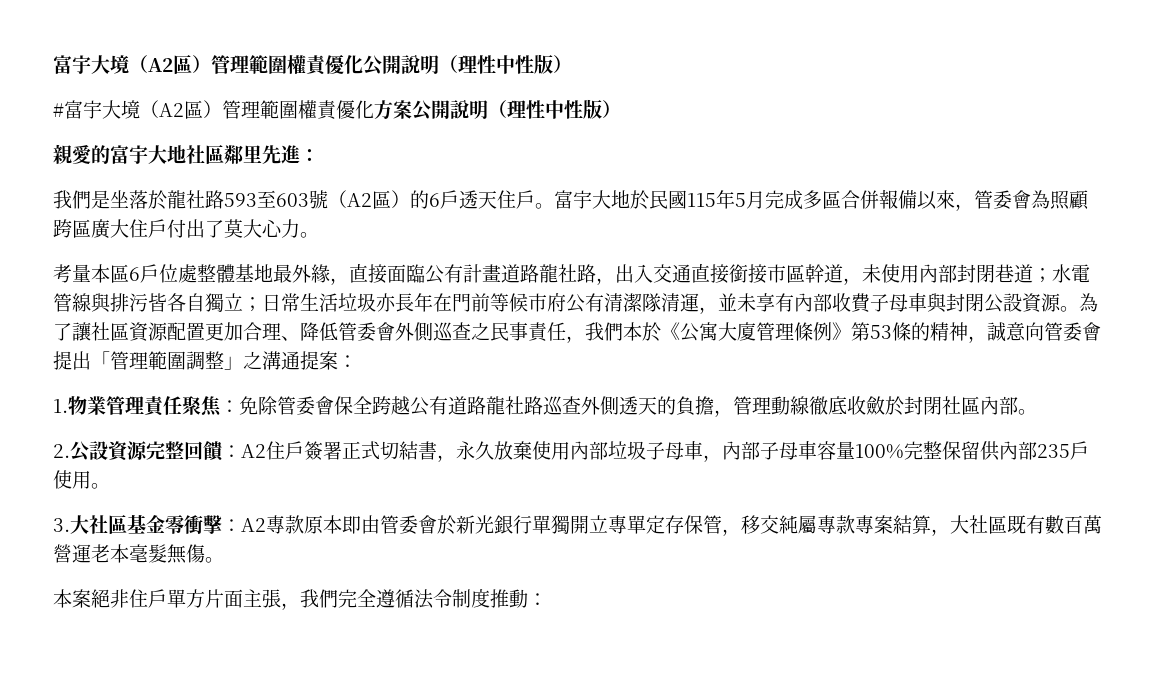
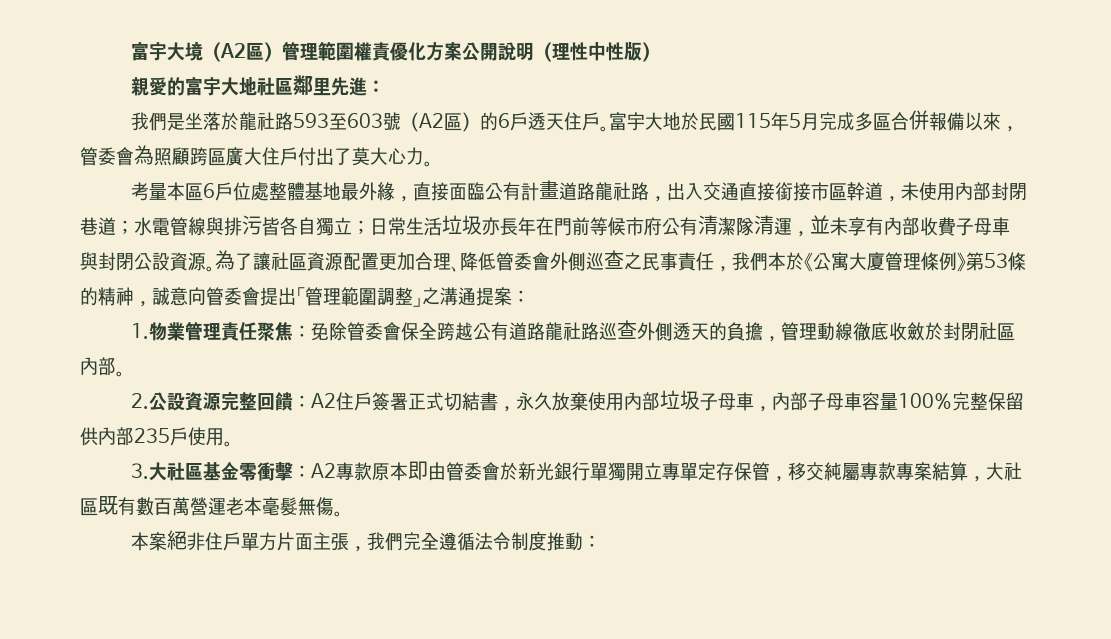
[53,54,572,76] [53,100,374,120] 富宇大境（A2區）管理範圍權責優化公開說明（理性中性版） // #富宇大境（A2區）管理範圍權責優化 -> [130,41,426,62] 富宇大境（A2區）管理範圍權責優化

